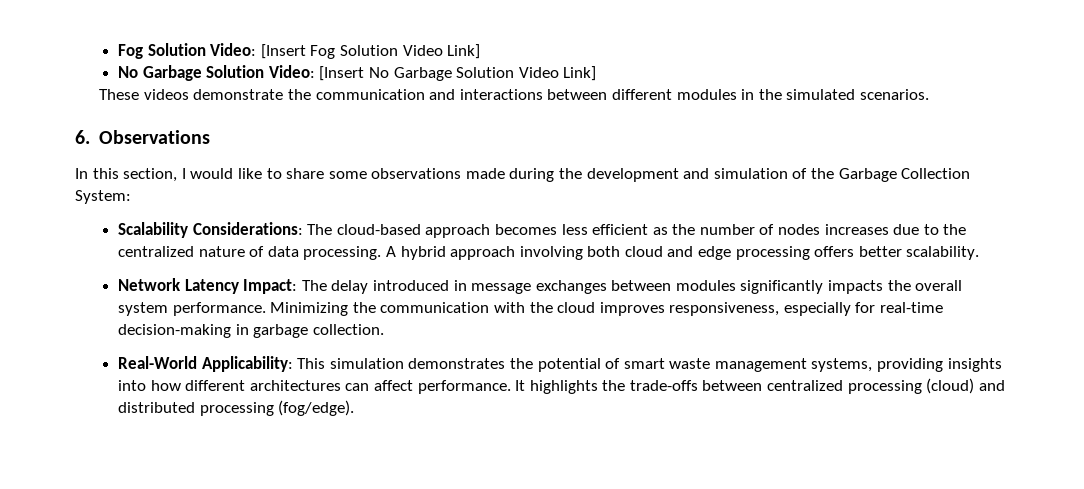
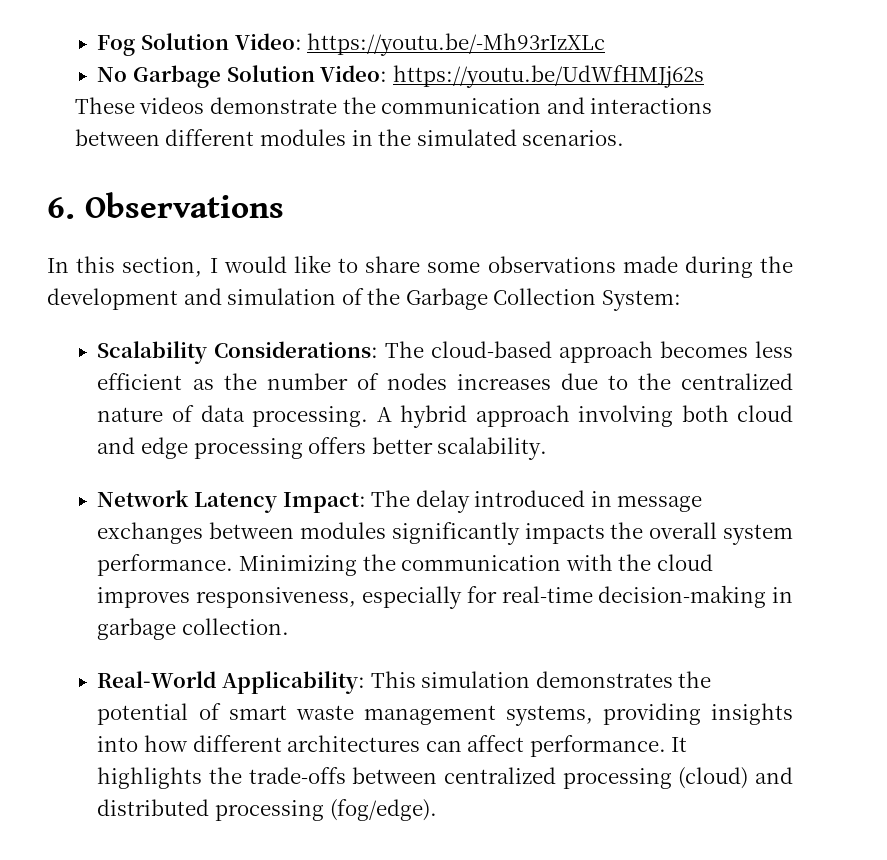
[260,44,481,59] [Insert Fog Solution Video Link] -> [307,33,606,56] https://youtu.be/-Mh93rIzXLc
[319,66,597,81] [Insert No Garbage Solution Video Link] -> [392,65,704,88] https://youtu.be/UdWfHMJj62s

